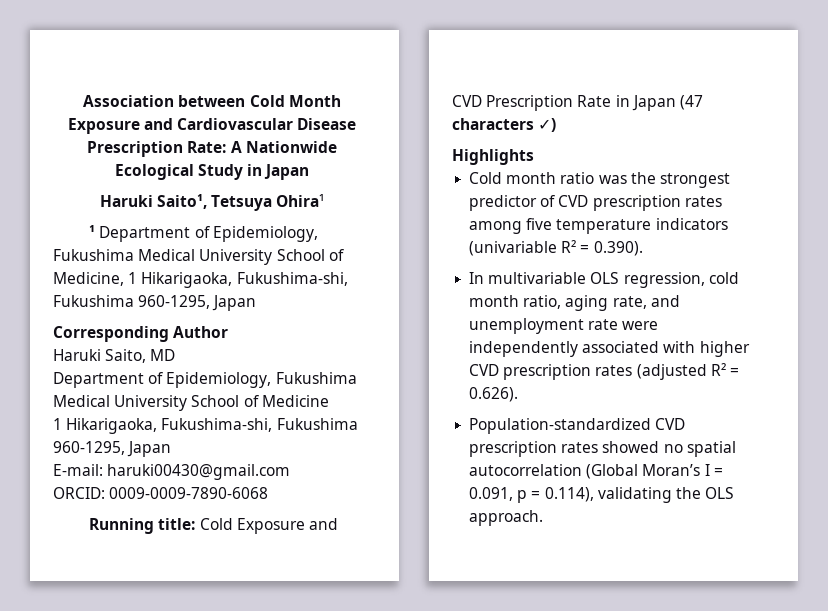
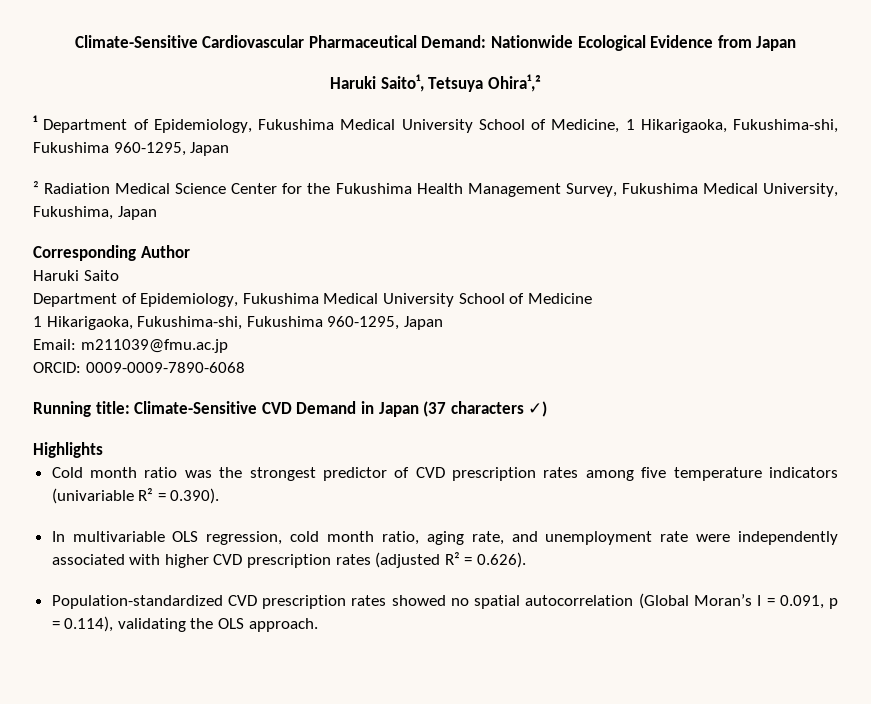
[83,95,341,107] [67,118,357,134] [87,141,337,157] [114,164,263,180] Association between Cold Month Exposure and Cardiovascular Disease Prescription Rate: A Nationwide Ecological Study in -> [74,35,752,51] Climate-Sensitive Cardiovascular Pharmaceutical Demand: Nationwide Ecological Evidence from
[276,194,325,207] Ohira¹ -> [487,74,541,92] Ohira¹,²
(257, 303) none -> [33,181,839,197] [33,206,157,220] // ² Radiation Medical Science Center for the Fukushima Health Management Survey, Fukushima Medical University, Fukushima, Japan
[105,349,176,363] Saito, MD -> [83,270,119,281] Saito
[53,464,291,480] E-mail: haruki00430@gmail.com -> [33,339,228,353] Email: m211039@fmu.ac.jp
[199,518,338,534] [452,95,703,111] Cold Exposure and CVD Prescription Rate in Japan (47 -> [134,401,447,417] Climate-Sensitive CVD Demand in Japan (37

